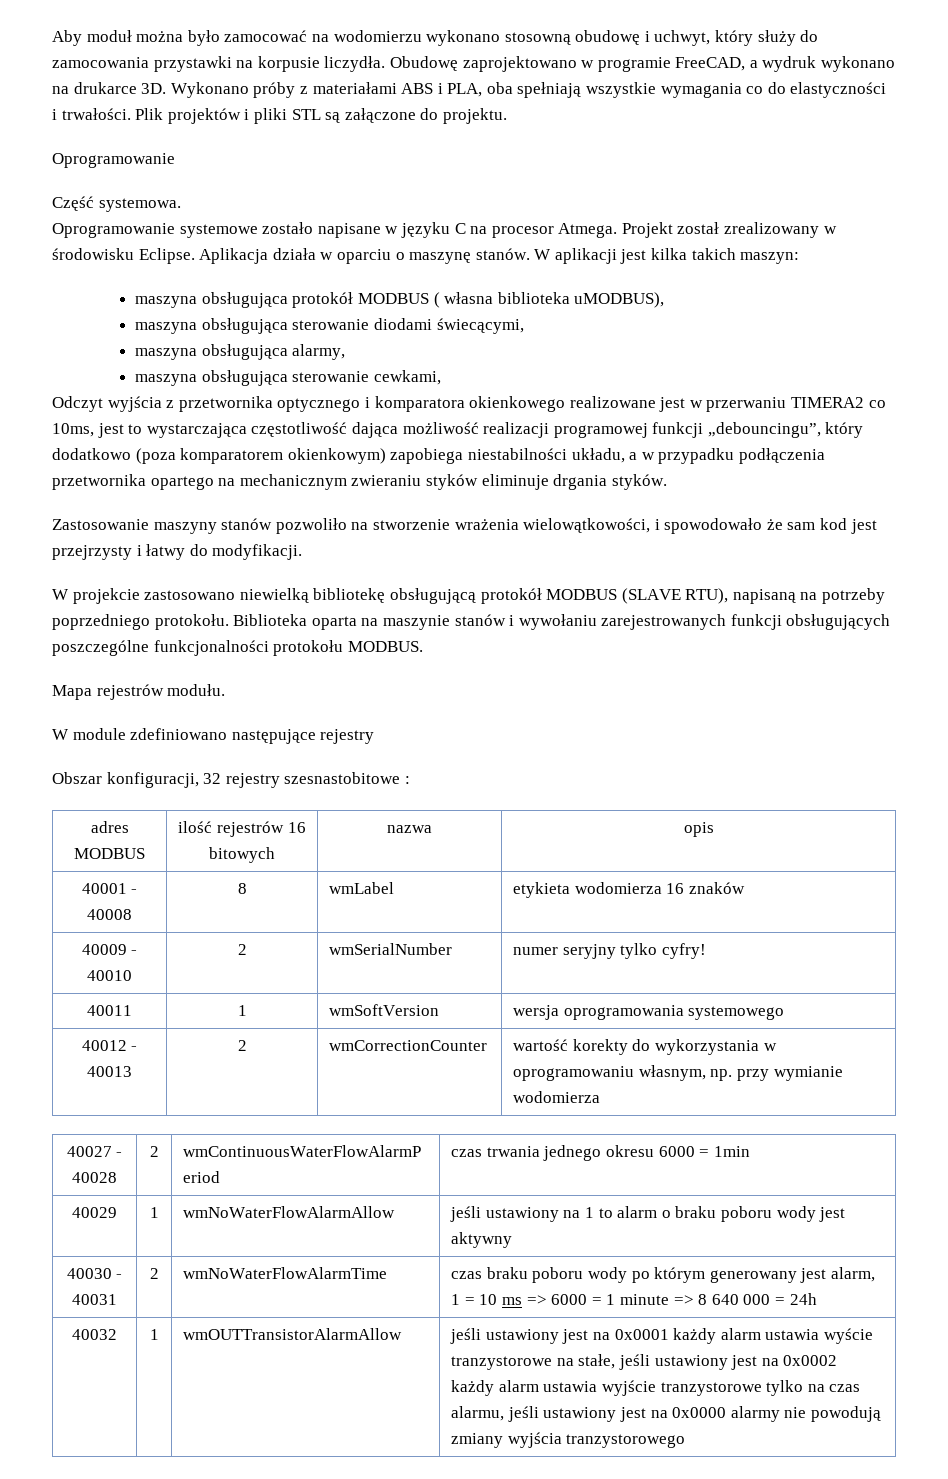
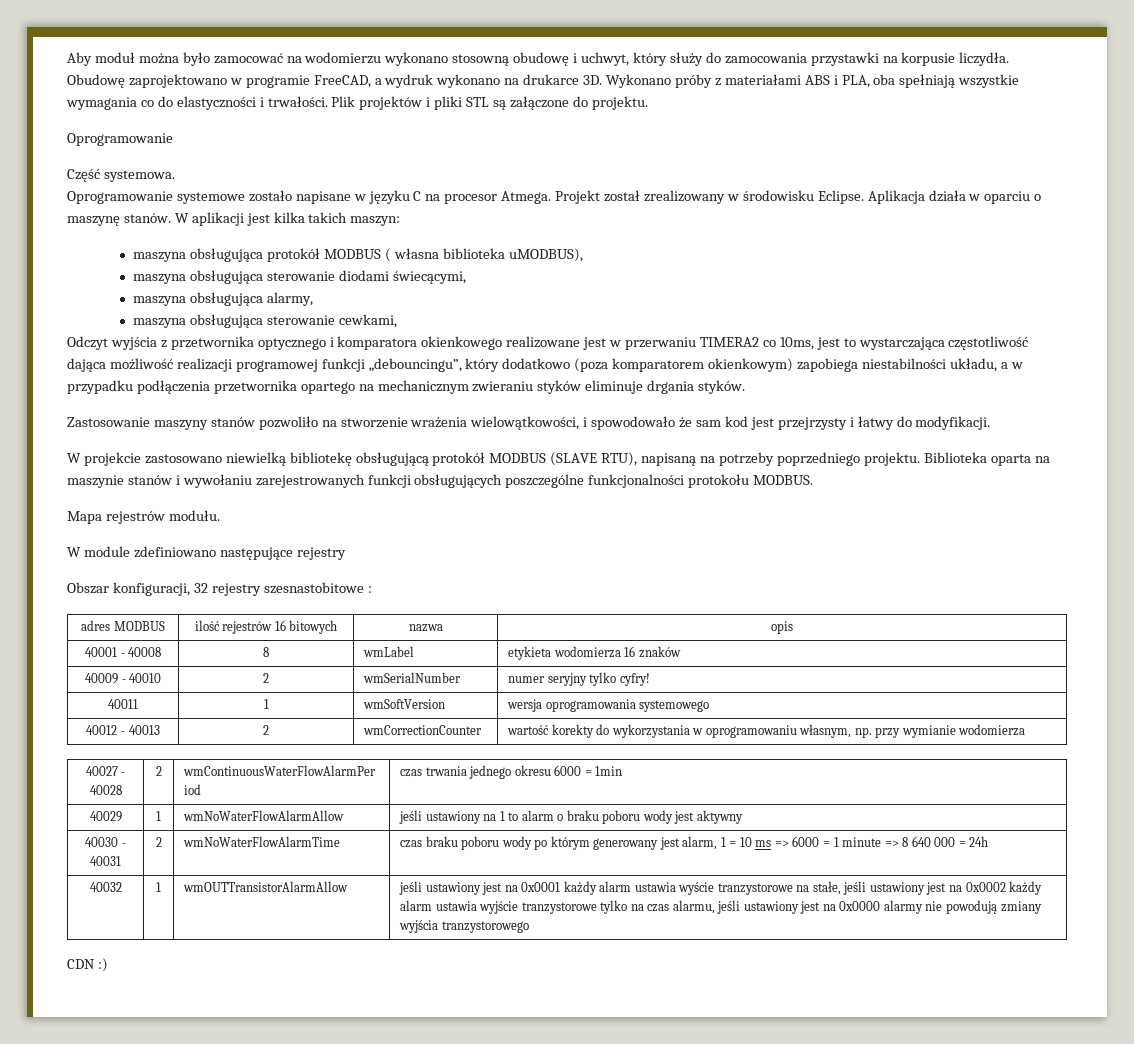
[154,614,229,630] protokołu. -> [863,452,920,466] projektu.
(686, 1441) none -> [67,958,108,972] // CDN :)

